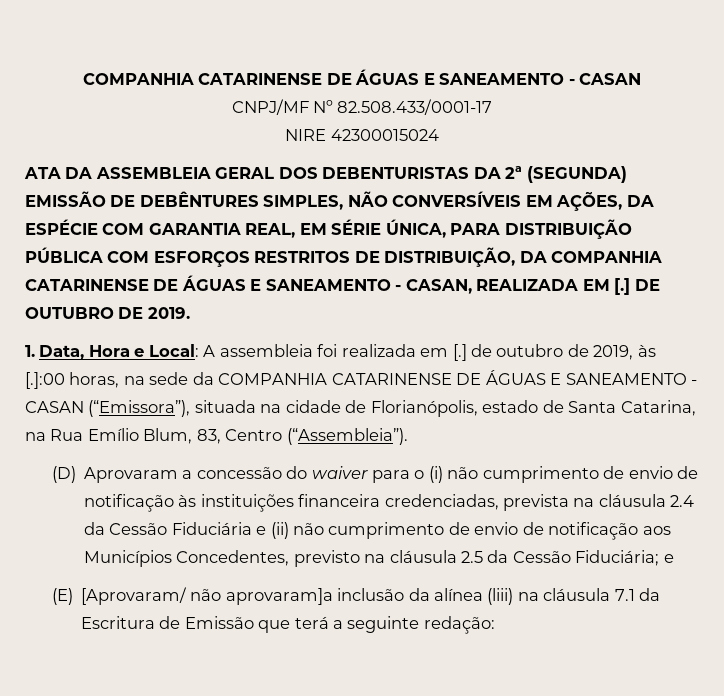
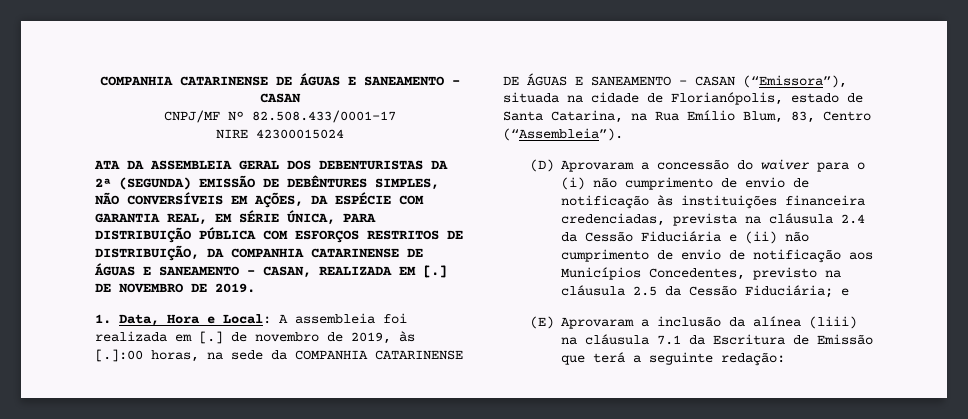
[25,307,114,319] OUTUBRO -> [119,283,183,293] NOVEMBRO
[496,344,564,357] outubro -> [255,332,319,342] novembro
[80,587,333,605] [Aprovaram/ não aprovaram]a -> [560,317,649,329] Aprovaram a

